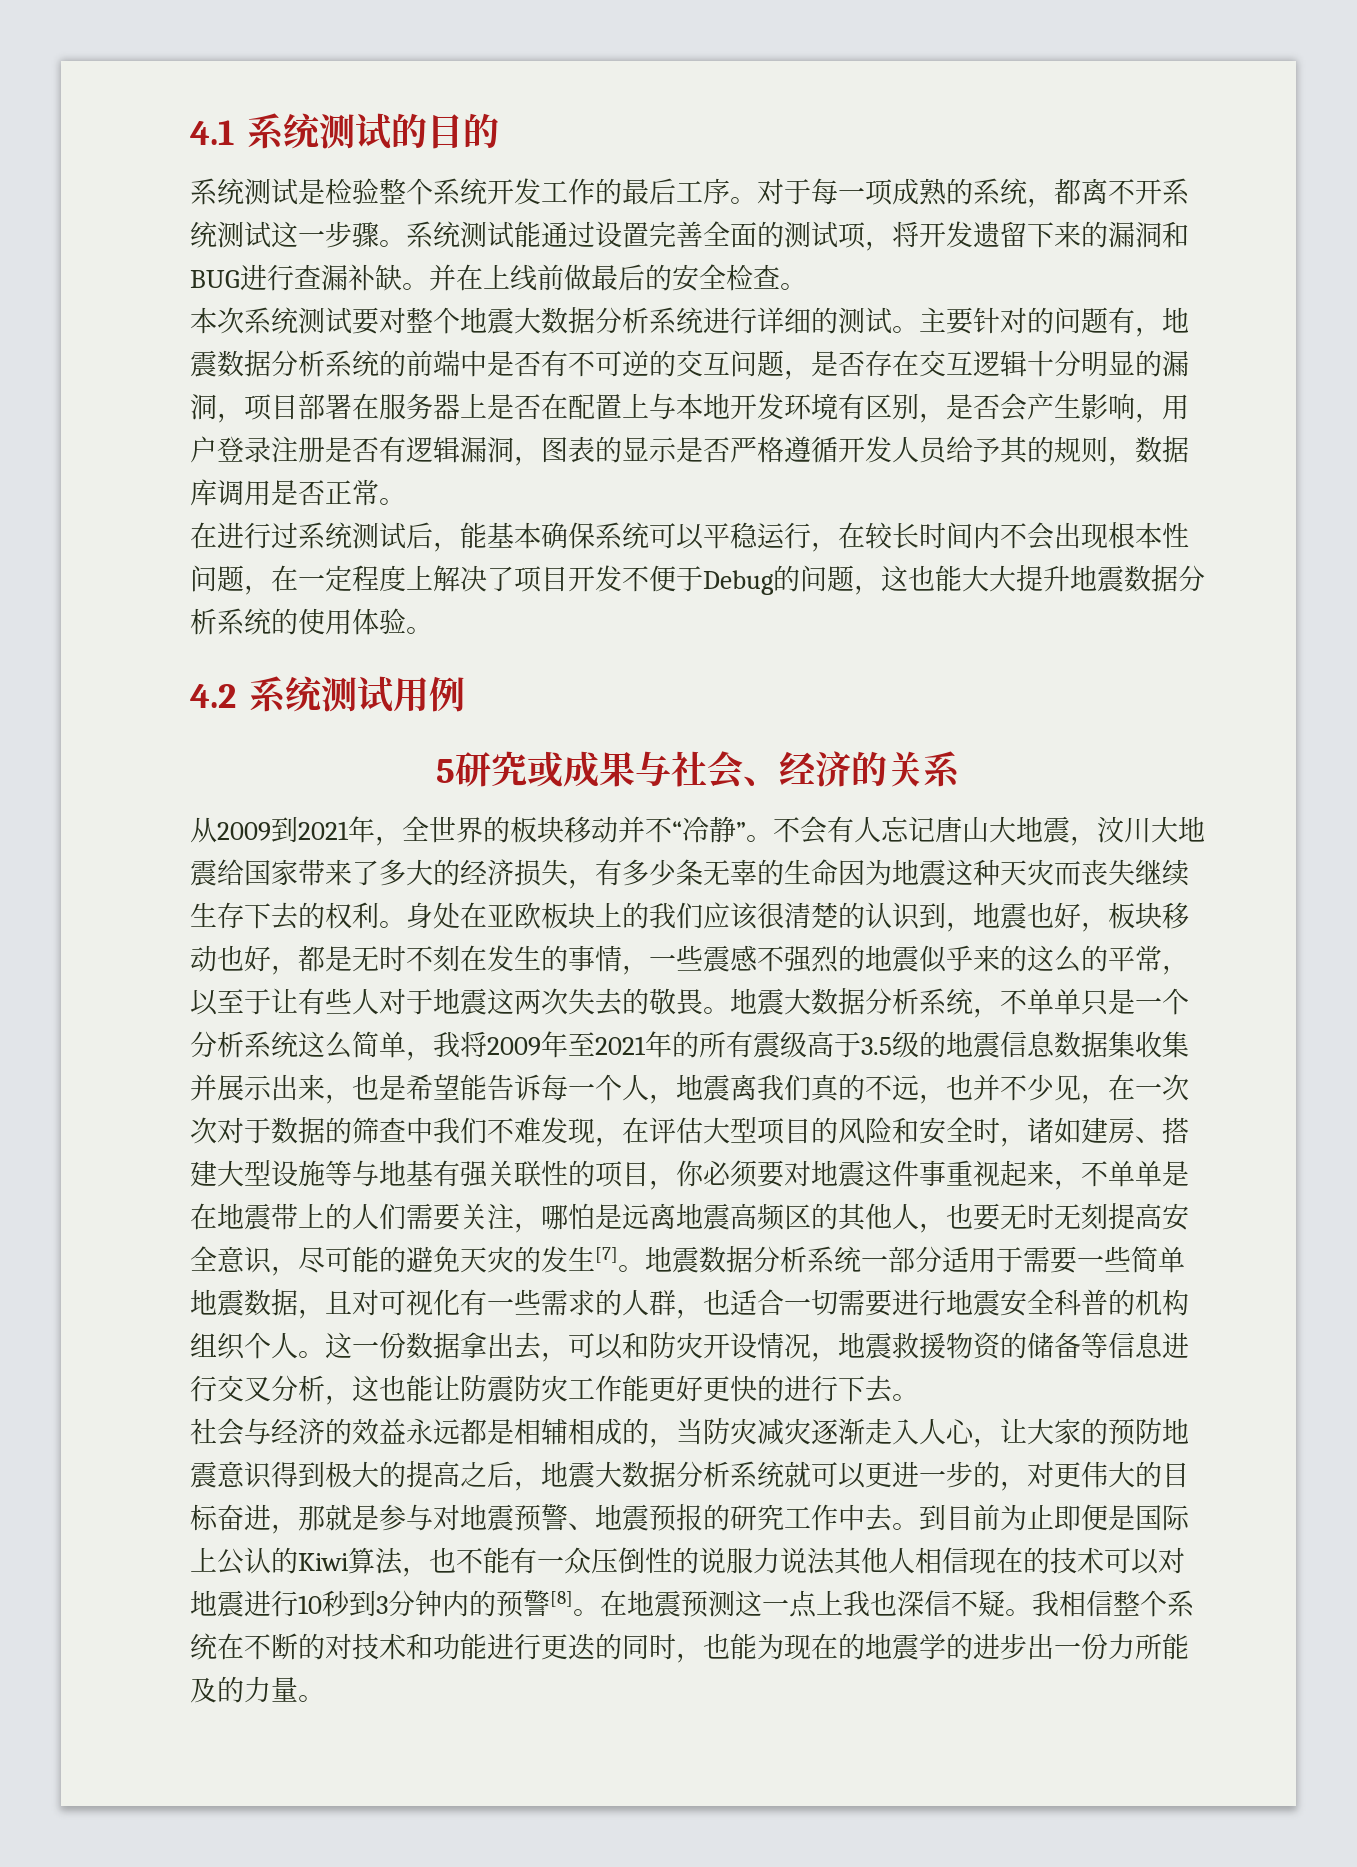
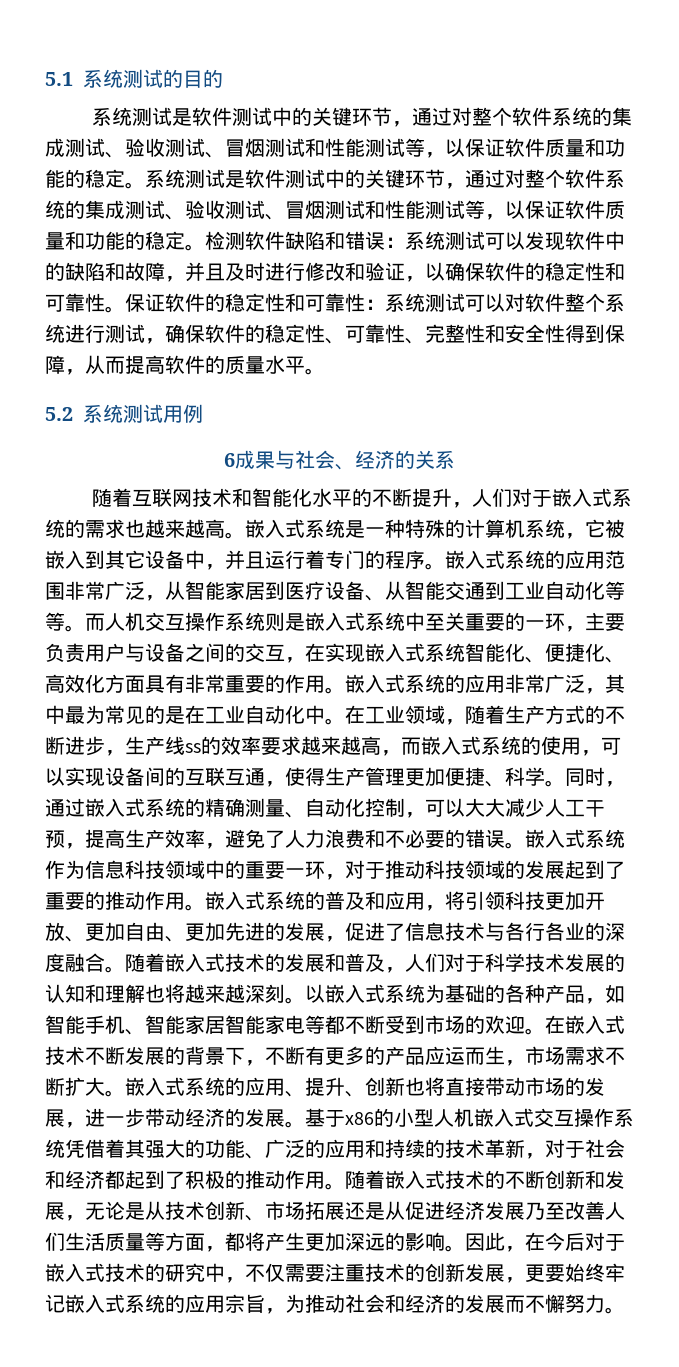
[190,120,234,145] 4.1 -> [45,72,73,86] 5.1
[325,178,1189,208] [190,221,1189,251] [190,264,807,292] [190,307,1189,337] [190,350,1189,380] [190,393,1189,423] [190,436,1189,466] [190,479,406,506] [190,522,1189,552] [190,565,1205,595] [190,608,433,635] [190,684,236,708] 检验整个系统开发工作的最后工序。对于每一项成熟的系统，都离不开系统测试这一步骤。系统测试能通过设置完善全面的测试项，将开发遗留下来的漏洞和BUG进行查漏补缺。并在上线前做最后的安全检查。 // 本次系统测试要对整个地震大数据分析系统进行详细的测试。主要针对的问题有，地震数据分析系统的前端中是否有不可逆的交互问题，是否存在交互逻辑十分明显的漏洞，项目部署在服务器上是否在配置上与本地开发环境有区别，是否会产生影响，用户登录注册是否有逻辑漏洞，图表的显示是否严格遵循开发人员给予其的规则，数据库调用是否正常。 // 在进行过系统测试后，能基本确保系统可以平稳运行，在较长时间内不会出现根本性问题，在一定程度上解决了项目开发不便于Debug的问题，这也能大大提升地震数据分析系统的使用体验。 // 4.2 -> [191,107,632,127] [45,138,625,158] [45,169,625,189] [45,200,625,220] [45,231,625,251] [45,262,625,282] [45,293,625,313] [45,324,625,344] [45,355,325,375] [45,407,73,421] 软件测试中的关键环节，通过对整个软件系统的集成测试、验收测试、冒烟测试和性能测试等，以保证软件质量和功能的稳定。系统测试是软件测试中的关键环节，通过对整个软件系统的集成测试、验收测试、冒烟测试和性能测试等，以保证软件质量和功能的稳定。检测软件缺陷和错误：系统测试可以发现软件中的缺陷和故障，并且及时进行修改和验证，以确保软件的稳定性和可靠性。保证软件的稳定性和可靠性：系统测试可以对软件整个系统进行测试，确保软件的稳定性、可靠性、完整性和安全性得到保障，从而提高软件的质量水平。 // 5.2
[436,751,563,788] 5研究或 -> [224,453,235,467] 6
[190,816,1205,846] [190,859,1189,889] [190,902,1189,932] [190,945,1189,975] [190,988,1189,1018] [190,1031,1189,1061] [190,1074,1189,1104] [190,1117,1189,1147] [190,1160,1189,1190] [190,1203,1189,1233] [190,1246,618,1276] [618,1246,1185,1274] [190,1289,1189,1319] [190,1332,1189,1362] [190,1375,919,1405] [190,1418,1189,1448] [190,1461,1189,1491] [190,1504,1190,1534] [190,1547,1185,1577] [190,1590,573,1618] [573,1590,1194,1618] [190,1633,1189,1663] [190,1676,298,1703] 从2009到2021年，全世界的板块移动并不“冷静”。不会有人忘记唐山大地震，汶川大地震给国家带来了多大的经济损失，有多少条无辜的生命因为地震这种天灾而丧失继续生存下去的权利。身处在亚欧板块上的我们应该很清楚的认识到，地震也好，板块移动也好，都是无时不刻在发生的事情，一些震感不强烈的地震似乎来的这么的平常，以至于让有些人对于地震这两次失去的敬畏。地震大数据分析系统，不单单只是一个分析系统这么简单，我将2009年至2021年的所有震级高于3.5级的地震信息数据集收集并展示出来，也是希望能告诉每一个人，地震离我们真的不远，也并不少见，在一次次对于数据的筛查中我们不难发现，在评估大型项目的风险和安全时，诸如建房、搭建大型设施等与地基有强关联性的项目，你必须要对地震这件事重视起来，不单单是在地震带上的人们需要关注，哪怕是远离地震高频区的其他人，也要无时无刻提高安全意识，尽可能的避免天灾的发生[7]。地震数据分析系统一部分适用于需要一些简单地震数据，且对可视化有一些需求的人群，也适合一切需要进行地震安全科普的机构组织个人。这一份数据拿出去，可以和防灾开设情况，地震救援物资的储备等信息进行交叉分析，这也能让防震防灾工作能更好更快的进行下去。 // 社会与经济的效益永远都是相辅相成的，当防灾减灾逐渐走入人心，让大家的预防地震意识得到极大的提高之后，地震大数据分析系统就可以更进一步的，对更伟大的目标奋进，那就是参与对地震预警、地震预报的研究工作中去。到目前为止即便是国际上公认的Kiwi算法，也不能有一众压倒性的说服力说法其他人相信现在的技术可以对地震进行10秒到3分钟内的预警[8]。在地震预测这一点上我也深信不疑。我相信整个系统在不断的对技术和功能进行更迭的同时，也能为现在的地震学的进步出一份力所能及的力量 -> [91,488,632,508] [45,519,625,539] [45,550,625,570] [45,581,625,601] [45,612,625,632] [45,643,625,663] [45,674,625,694] [45,705,625,725] [45,736,621,756] [45,767,625,787] [45,798,605,818] [45,829,625,849] [45,860,625,880] [45,891,605,911] [45,922,625,942] [45,953,625,973] [45,984,625,1004] [45,1015,625,1035] [45,1046,625,1066] [45,1077,605,1097] [45,1108,634,1128] [45,1139,625,1159] [45,1170,625,1190] [45,1201,625,1221] [45,1232,625,1252] [45,1263,625,1283] [45,1294,605,1314] 随着互联网技术和智能化水平的不断提升，人们对于嵌入式系统的需求也越来越高。嵌入式系统是一种特殊的计算机系统，它被嵌入到其它设备中，并且运行着专门的程序。嵌入式系统的应用范围非常广泛，从智能家居到医疗设备、从智能交通到工业自动化等等。而人机交互操作系统则是嵌入式系统中至关重要的一环，主要负责用户与设备之间的交互，在实现嵌入式系统智能化、便捷化、高效化方面具有非常重要的作用。嵌入式系统的应用非常广泛，其中最为常见的是在工业自动化中。在工业领域，随着生产方式的不断进步，生产线ss的效率要求越来越高，而嵌入式系统的使用，可以实现设备间的互联互通，使得生产管理更加便捷、科学。同时，通过嵌入式系统的精确测量、自动化控制，可以大大减少人工干预，提高生产效率，避免了人力浪费和不必要的错误。嵌入式系统作为信息科技领域中的重要一环，对于推动科技领域的发展起到了重要的推动作用。嵌入式系统的普及和应用，将引领科技更加开放、更加自由、更加先进的发展，促进了信息技术与各行各业的深度融合。随着嵌入式技术的发展和普及，人们对于科学技术发展的认知和理解也将越来越深刻。以嵌入式系统为基础的各种产品，如智能手机、智能家居智能家电等都不断受到市场的欢迎。在嵌入式技术不断发展的背景下，不断有更多的产品应运而生，市场需求不断扩大。嵌入式系统的应用、提升、创新也将直接带动市场的发展，进一步带动经济的发展。基于x86的小型人机嵌入式交互操作系统凭借着其强大的功能、广泛的应用和持续的技术革新，对于社会和经济都起到了积极的推动作用。随着嵌入式技术的不断创新和发展，无论是从技术创新、市场拓展还是从促进经济发展乃至改善人们生活质量等方面，都将产生更加深远的影响。因此，在今后对于嵌入式技术的研究中，不仅需要注重技术的创新发展，更要始终牢记嵌入式系统的应用宗旨，为推动社会和经济的发展而不懈努力

